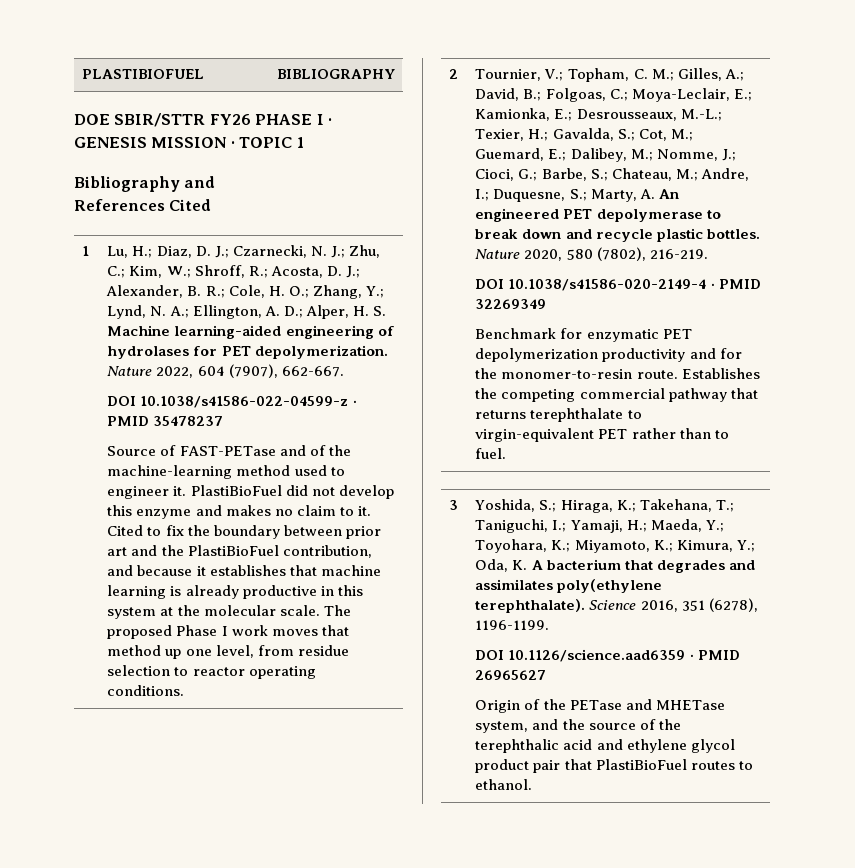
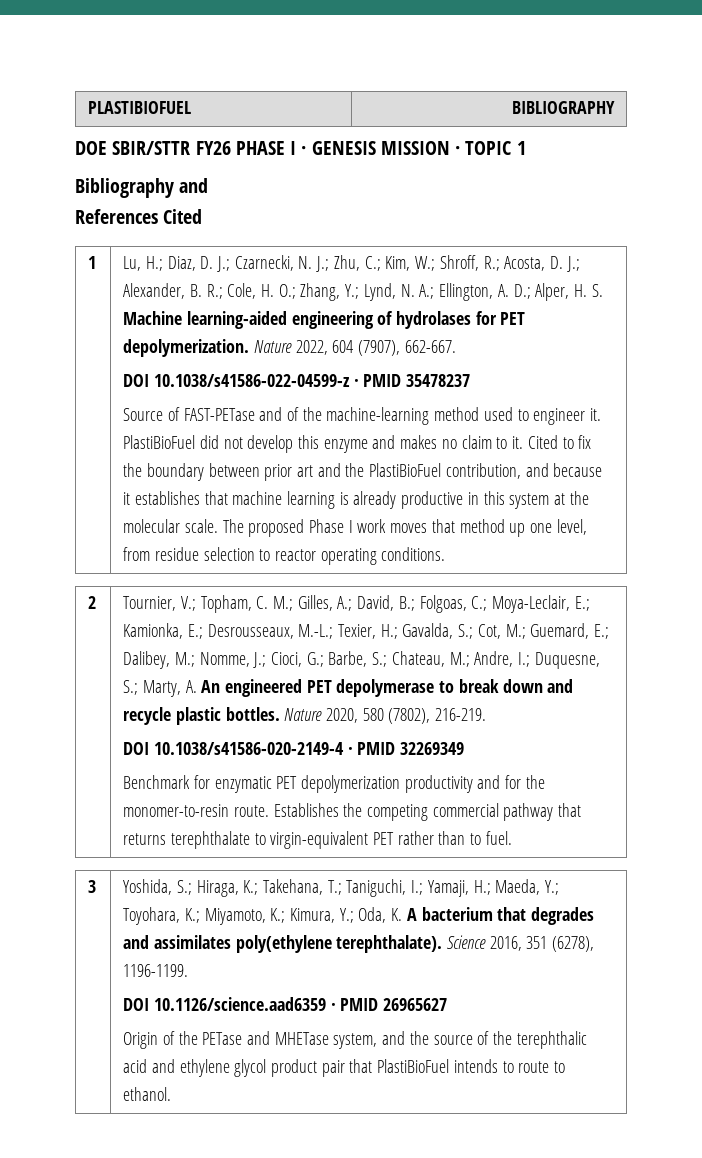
[690,761,735,770] routes -> [453,1059,550,1073] intends to route

